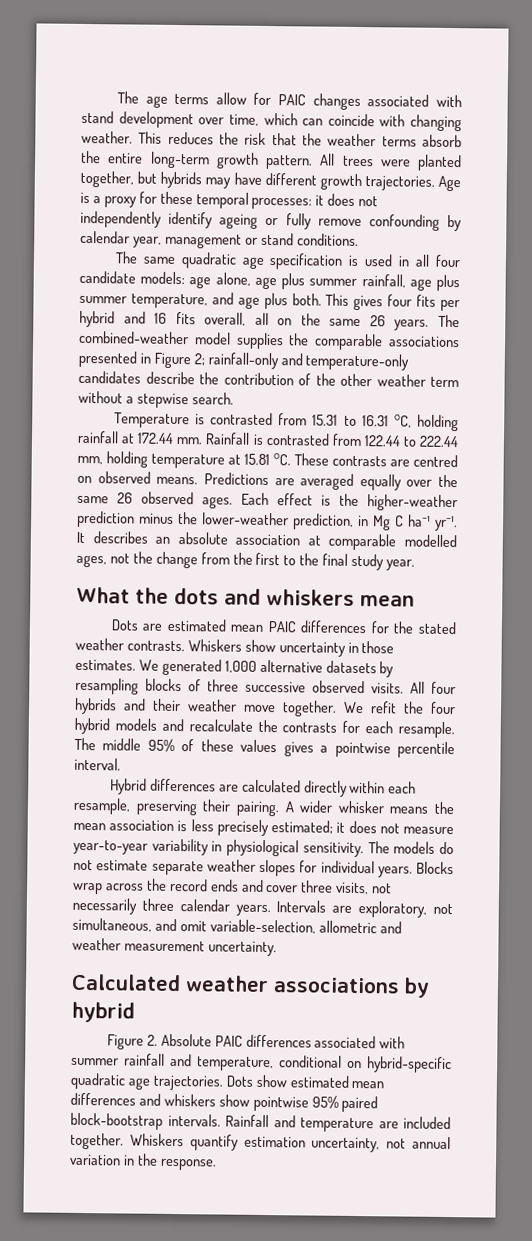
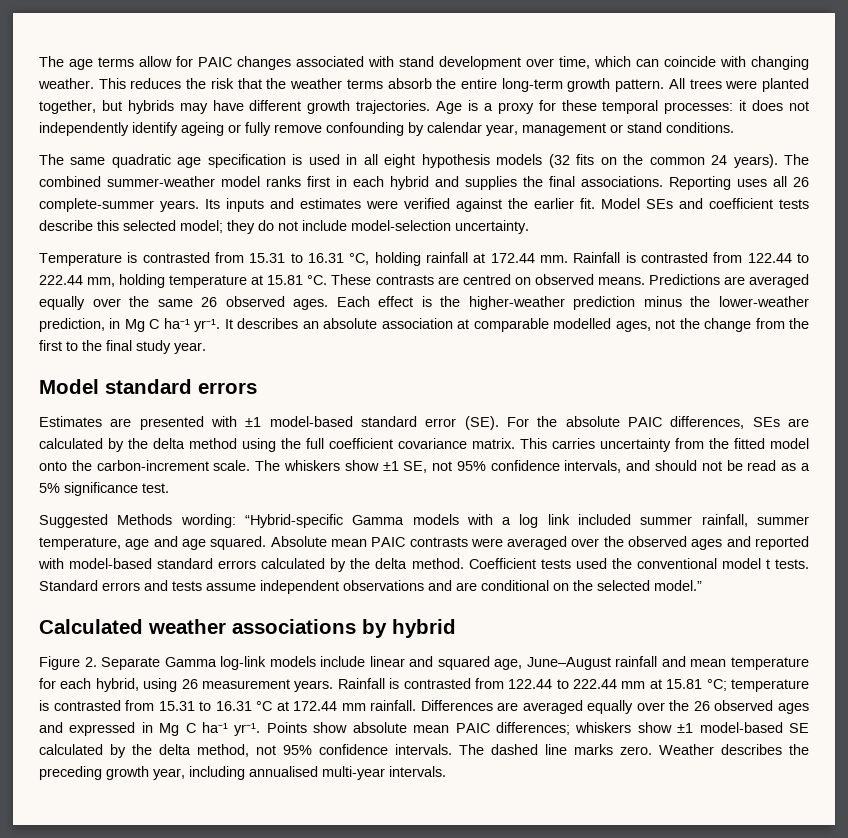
[435,254,462,268] [79,270,461,292] [79,292,460,312] [79,310,461,331] [79,330,461,351] [78,350,410,371] [78,370,459,388] [78,390,234,409] four candidate models: age alone, age plus summer rainfall, age plus summer temperature, and age plus both. This gives four fits per hybrid and 16 fits overall, all on the same 26 years. The combined-weather model supplies the comparable associations presented in Figure 2; rainfall-only and temperature-only candidates describe the contribution of the other weather term without a stepwise search. -> [384,154,810,168] [39,176,809,190] [39,198,809,212] [39,220,529,234] eight hypothesis models (32 fits on the common 24 years). The combined summer-weather model ranks first in each hybrid and supplies the final associations. Reporting uses all 26 complete-summer years. Its inputs and estimates were verified against the earlier fit. Model SEs and coefficient tests describe this selected model; they do not include model-selection uncertainty.
[76,586,415,607] [110,618,456,635] [75,637,395,657] [75,658,395,678] [75,677,456,695] [74,697,456,717] [74,717,455,739] [74,737,456,759] [74,757,121,771] [109,778,417,797] [73,797,455,817] [73,819,454,837] [73,838,455,858] [73,859,454,878] [72,878,393,895] [72,897,454,918] [72,917,402,934] [72,937,277,957] What the dots and whiskers mean // Dots are estimated mean PAIC differences for the stated weather contrasts. Whiskers show uncertainty in those estimates. We generated 1,000 alternative datasets by resampling blocks of three successive observed visits. All four hybrids and their weather move together. We refit the four hybrid models and recalculate the contrasts for each resample. The middle 95% of these values gives a pointwise percentile interval. // Hybrid differences are calculated directly within each resample, preserving their pairing. A wider whisker means the mean association is less precisely estimated; it does not measure year-to-year variability in physiological sensitivity. The models do not estimate separate weather slopes for individual years. Blocks wrap across the record ends and cover three visits, not necessarily three calendar years. Intervals are exploratory, not simultaneous, and omit variable-selection, allometric and weather measurement uncertainty. -> [39,379,257,394] [39,416,810,430] [39,438,809,452] [39,460,810,473] [39,482,169,496] [39,514,809,528] [39,536,809,550] [38,558,809,572] [39,580,702,594] Model standard errors // Estimates are presented with ±1 model-based standard error (SE). For the absolute PAIC differences, SEs are calculated by the delta method using the full coefficient covariance matrix. This carries uncertainty from the fitted model onto the carbon-increment scale. The whiskers show ±1 SE, not 95% confidence intervals, and should not be read as a 5% significance test. // Suggested Methods wording: “Hybrid-specific Gamma models with a log link included summer rainfall, summer temperature, age and age squared. Absolute mean PAIC contrasts were averaged over the observed ages and reported with model-based standard errors calculated by the delta method. Coefficient tests used the conventional model t tests. Standard errors and tests assume independent observations and are conditional on the selected model.”
[160,1033,406,1049] [71,1053,452,1074] [70,1072,385,1091] [70,1092,379,1113] [70,1112,451,1133] [70,1132,451,1153] [70,1153,217,1171] Absolute PAIC differences associated with summer rainfall and temperature, conditional on hybrid-specific quadratic age trajectories. Dots show estimated mean differences and whiskers show pointwise 95% paired block-bootstrap intervals. Rainfall and temperature are included together. Whiskers quantify estimation uncertainty, not annual variation in the response. -> [101,656,809,670] [39,678,810,692] [39,700,809,714] [39,722,809,736] [39,744,809,758] [39,766,446,780] Separate Gamma log-link models include linear and squared age, June–August rainfall and mean temperature for each hybrid, using 26 measurement years. Rainfall is contrasted from 122.44 to 222.44 mm at 15.81 °C; temperature is contrasted from 15.31 to 16.31 °C at 172.44 mm rainfall. Differences are averaged equally over the 26 observed ages and expressed in Mg C ha⁻¹ yr⁻¹. Points show absolute mean PAIC differences; whiskers show ±1 model-based SE calculated by the delta method, not 95% confidence intervals. The dashed line marks zero. Weather describes the preceding growth year, including annualised multi-year intervals.

